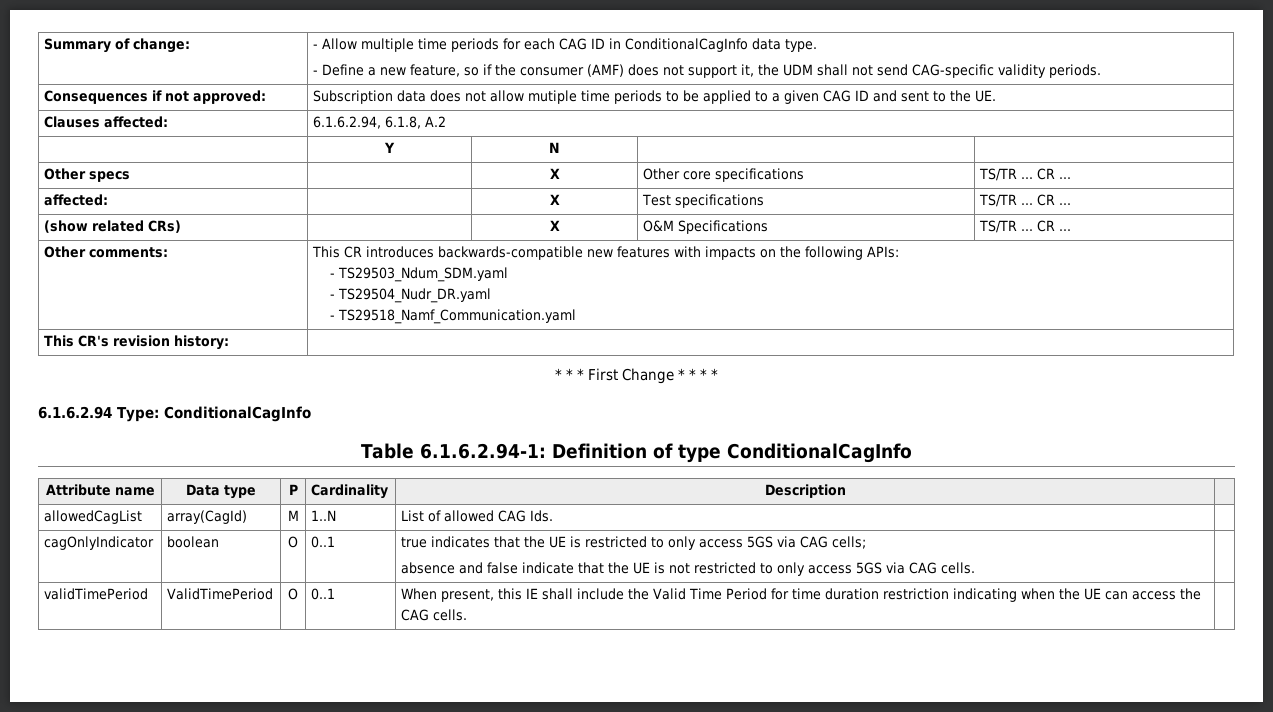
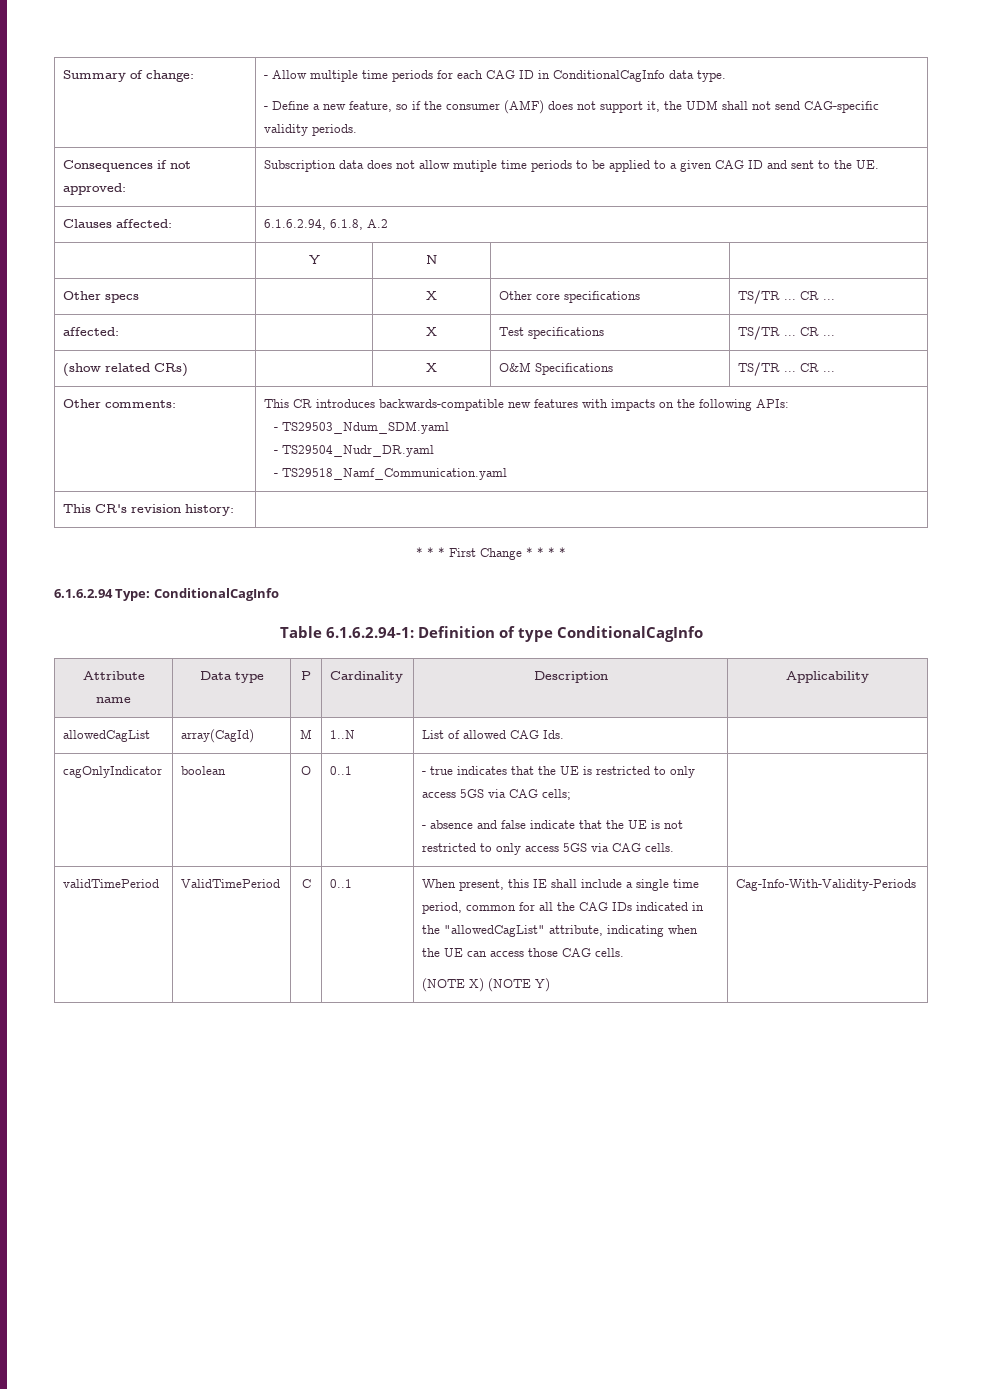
(846, 491) none -> [786,671,869,683] Applicability
(336, 542) none -> [422,771,427,775] -
(867, 542) none -> [422,825,427,829] -
[288,588,298,600] O -> [301,879,311,888] C
[628,588,950,600] the Valid Time Period for time duration restriction -> [626,879,700,891] [422,902,705,914] [422,925,604,937] a single time period, common for all the CAG IDs indicated in the "allowedCagList" attribute,
[1180,588,1202,600] [401,609,468,621] the CAG cells. | -> [528,948,625,957] [422,978,551,992] [736,879,917,891] those CAG cells. // (NOTE X) (NOTE Y) | Cag-Info-With-Validity-Periods

